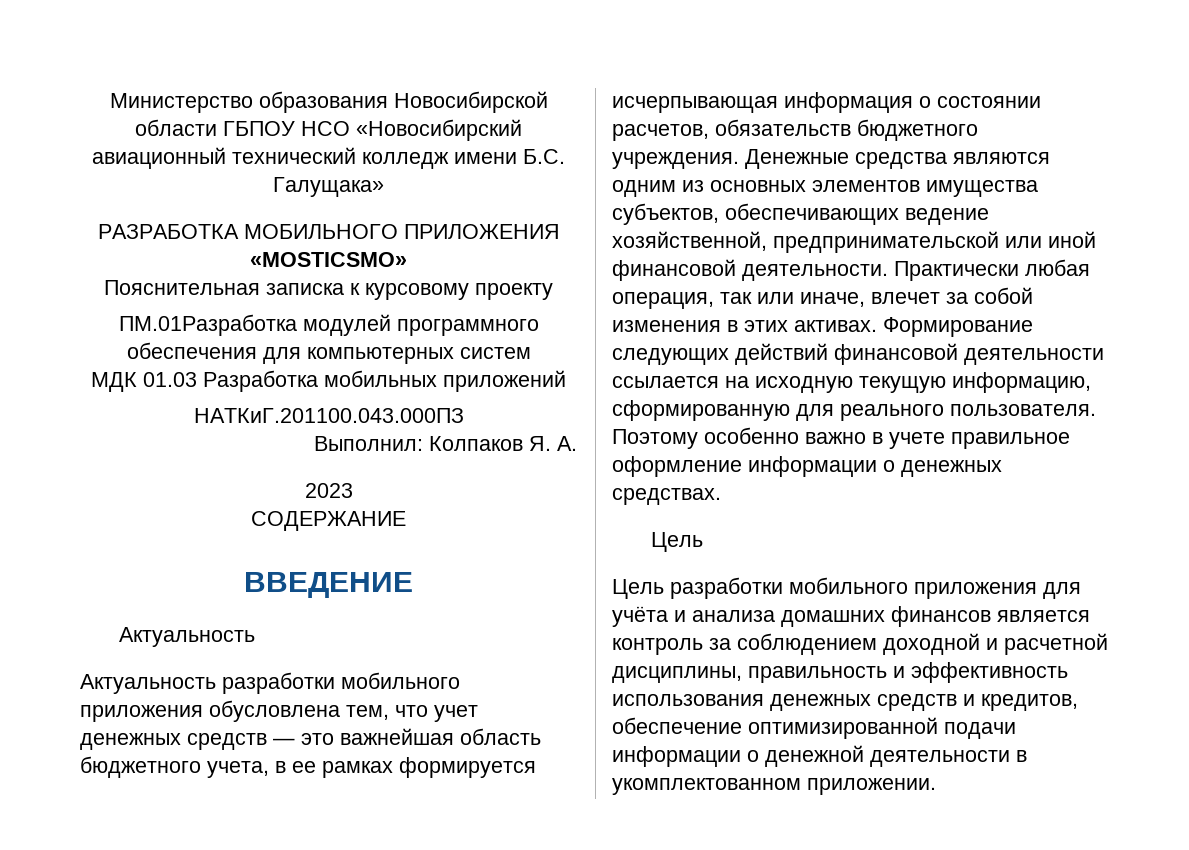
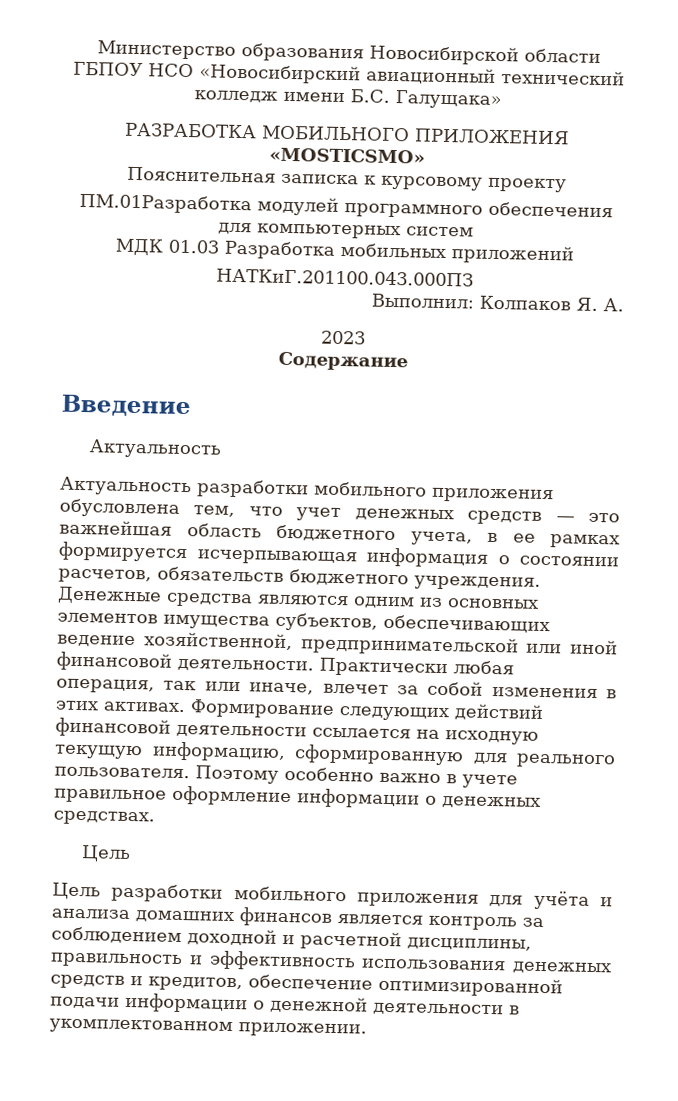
[251,511,406,531] [244,572,413,598] СОДЕРЖАНИЕ // ВВЕДЕНИЕ -> [277,351,408,372] [61,394,191,419] Содержание // Введение

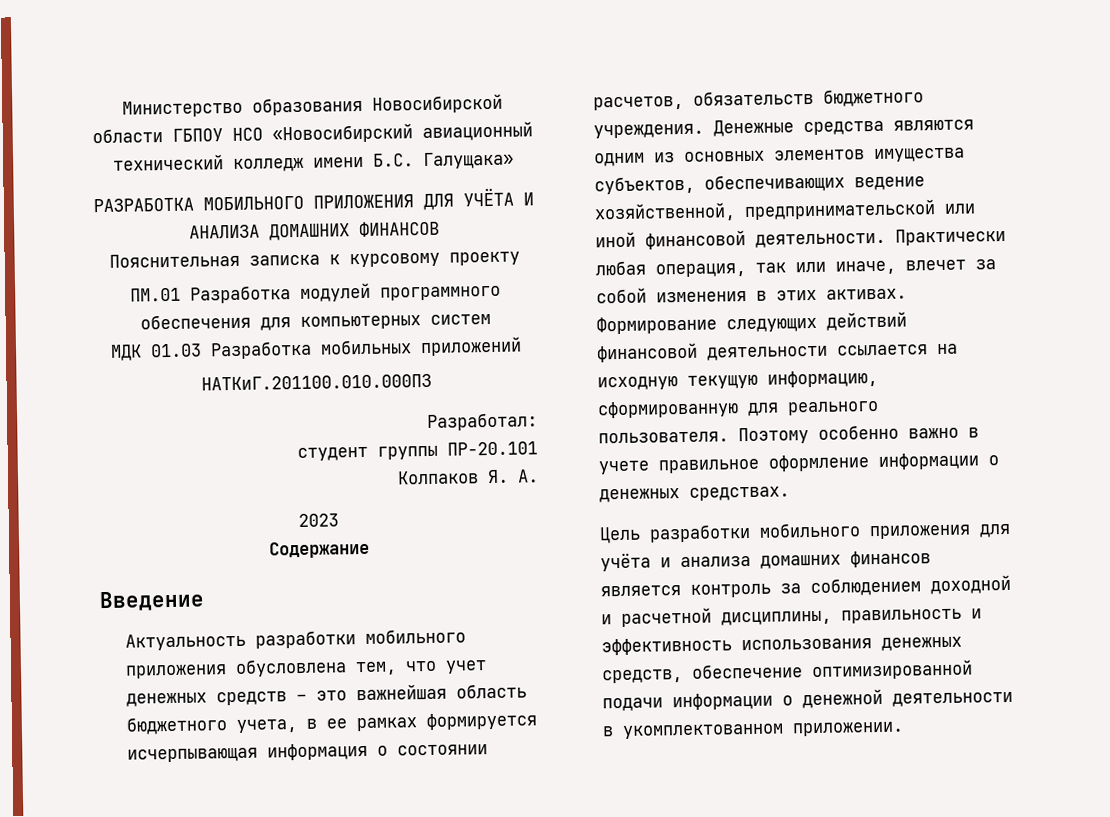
[268,147,425,164] «MOSTICSMO» -> [423,187,534,211] [189,220,440,241] ДЛЯ УЧЁТА И АНАЛИЗА ДОМАШНИХ ФИНАНСОВ
[78,193,252,215] ПМ.01Разработка -> [130,285,291,304] ПМ.01 Разработка
[215,268,474,287] [371,293,474,309] НАТКиГ.201100.043.000ПЗ // Выполнил: -> [201,373,432,391] [427,412,538,431] [297,441,538,462] НАТКиГ.201100.010.000ПЗ // Разработал: // студент группы ПР-20.101 //
[60,476,192,497] // Актуальность -> (247, 641) none
[555,516,575,522] — -> [296,693,308,702] –
[52,882,101,900] // Цель -> (642, 535) none
[50,974,243,992] средств и кредитов, -> [602,669,684,684] средств,

